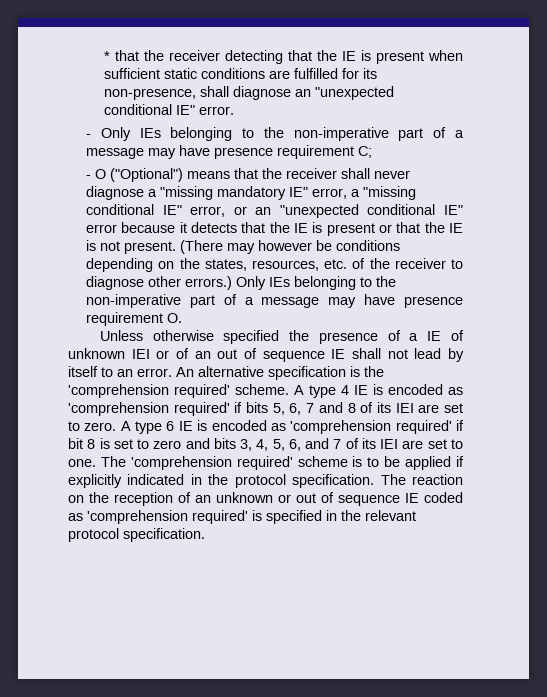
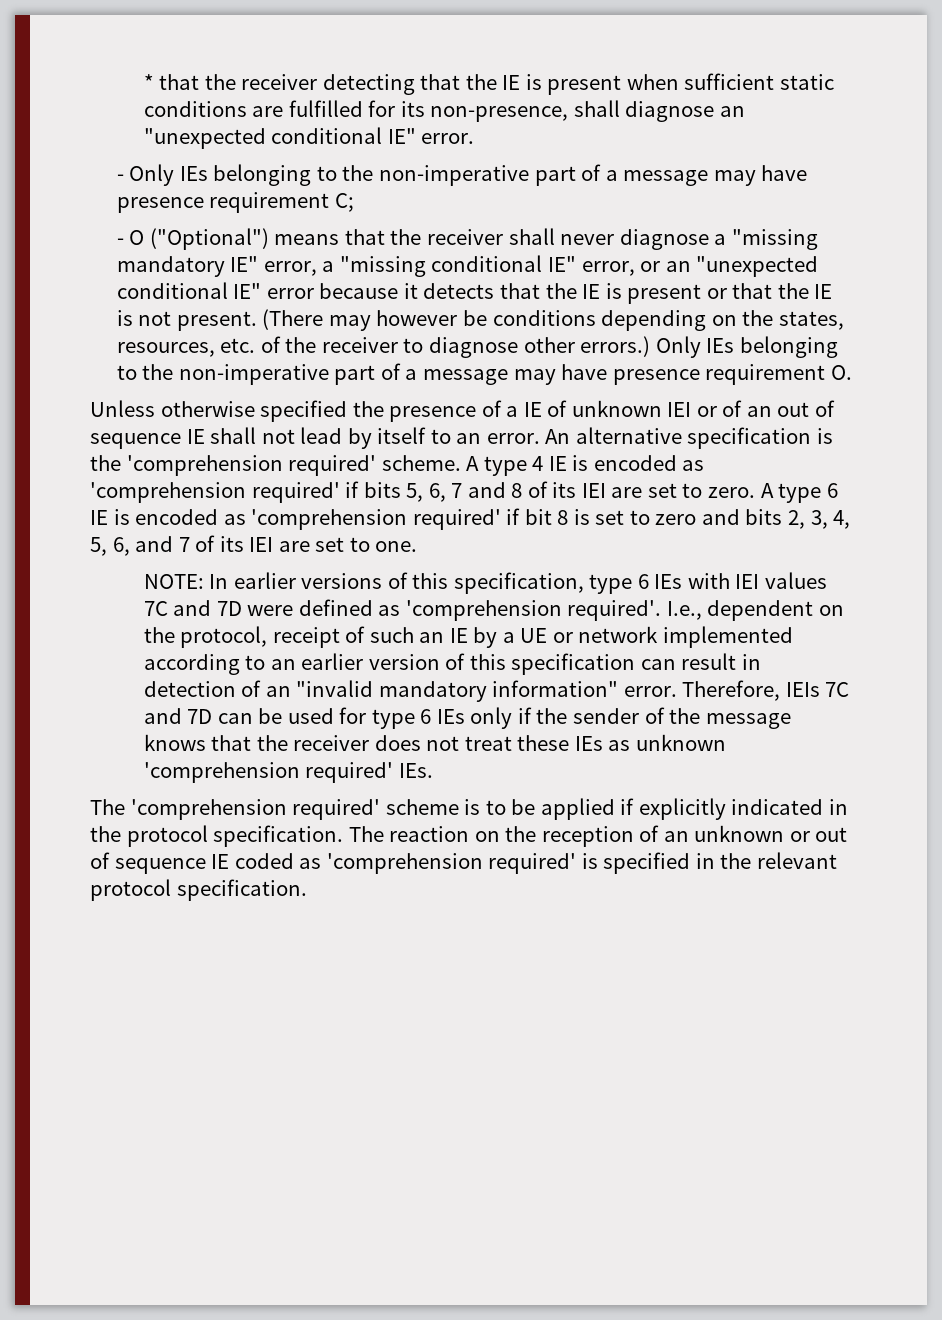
(236, 443) none -> [788,510,806,529] 2,
(96, 463) none -> [143,572,828,594] [143,599,844,621] [143,626,794,648] [143,653,761,675] [143,680,850,702] [143,707,791,729] [143,734,726,751] [143,762,433,783] // NOTE: In earlier versions of this specification, type 6 IEs with IEI values 7C and 7D were defined as 'comprehension required'. I.e., dependent on the protocol, receipt of such an IE by a UE or network implemented according to an earlier version of this specification can result in detection of an "invalid mandatory information" error. Therefore, IEIs 7C and 7D can be used for type 6 IEs only if the sender of the message knows that the receiver does not treat these IEs as unknown 'comprehension required' IEs. //

